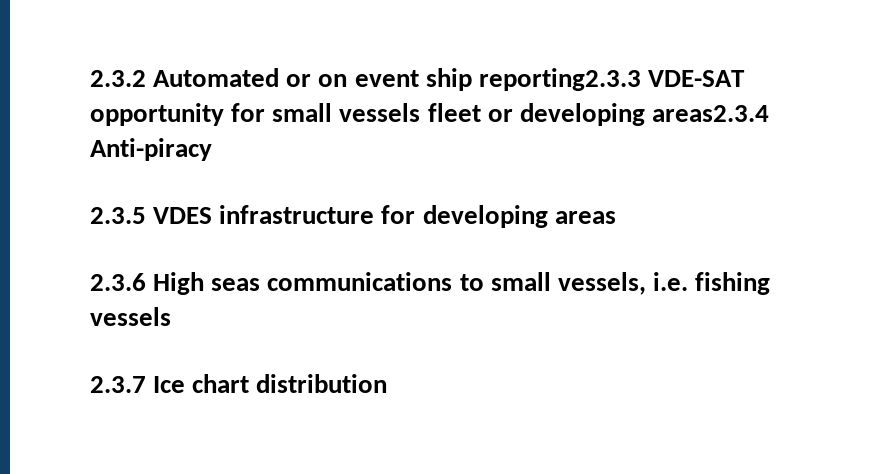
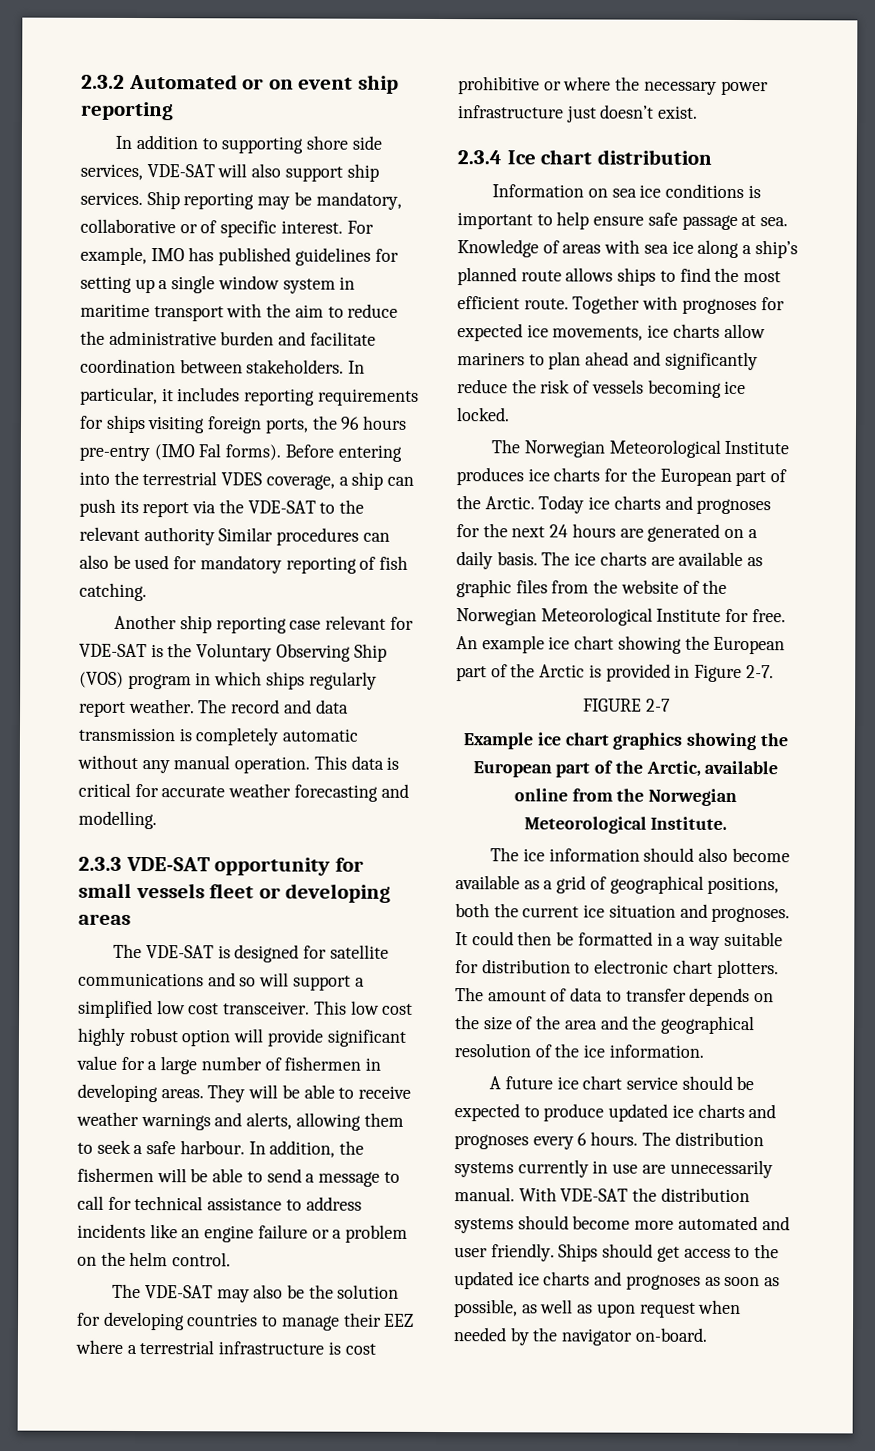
[478,68,641,91] reporting2.3.3 -> [81,101,174,121] [115,134,382,154] [80,163,379,182] [80,191,402,210] [80,218,374,238] [80,246,399,266] [80,275,356,294] [80,303,399,322] [80,330,376,346] [80,358,366,374] [80,386,419,406] [79,414,408,434] [79,443,402,462] [79,470,415,490] [79,498,365,518] [79,526,390,546] [79,554,409,574] [79,582,147,602] [114,614,414,634] [79,643,387,662] [79,671,377,690] [79,698,349,717] [78,727,359,746] [77,754,400,774] [78,782,409,802] [78,810,157,830] [78,856,122,871] reporting // In addition to supporting shore side services, VDE-SAT will also support ship services. Ship reporting may be mandatory, collaborative or of specific interest. For example, IMO has published guidelines for setting up a single window system in maritime transport with the aim to reduce the administrative burden and facilitate coordination between stakeholders. In particular, it includes reporting requirements for ships visiting foreign ports, the 96 hours pre-entry (IMO Fal forms). Before entering into the terrestrial VDES coverage, a ship can push its report via the VDE-SAT to the relevant authority Similar procedures can also be used for mandatory reporting of fish catching. // Another ship reporting case relevant for VDE-SAT is the Voluntary Observing Ship (VOS) program in which ships regularly report weather. The record and data transmission is completely automatic without any manual operation. This data is critical for accurate weather forecasting and modelling. // 2.3.3
[652,105,770,122] [90,138,212,161] [90,205,616,228] [90,272,771,295] [90,307,171,326] [90,374,388,393] areas2.3.4 Anti-piracy // 2.3.5 VDES infrastructure for developing areas // 2.3.6 High seas communications to small vessels, i.e. fishing vessels // 2.3.7 Ice chart distribution -> [78,913,131,925] [113,943,389,963] [78,972,365,991] [78,999,414,1019] [77,1027,406,1047] [76,1055,382,1075] [77,1083,412,1103] [76,1111,404,1131] [77,1139,365,1158] [77,1167,400,1187] [77,1195,362,1211] [77,1223,409,1243] [77,1251,232,1267] [112,1283,400,1303] [77,1311,415,1331] [75,1339,376,1355] [458,76,769,96] [458,104,699,123] [457,149,712,165] [492,183,761,199] [457,211,789,230] [457,239,798,259] [457,267,782,286] [457,295,785,315] [457,323,766,342] [457,351,758,371] [457,379,747,398] [457,407,510,422] [491,439,790,458] [456,467,788,487] [456,495,772,515] [456,523,758,542] [456,551,764,570] [456,579,728,598] [456,607,786,626] [456,635,786,655] [456,663,774,683] [583,698,671,712] [463,732,788,751] [472,760,779,778] [513,788,738,806] [523,816,728,834] [490,847,790,863] [455,875,780,895] [455,903,791,923] [455,931,783,950] [455,959,779,979] [455,987,775,1007] [454,1015,756,1035] [454,1043,704,1058] [489,1075,755,1091] [454,1103,777,1122] [454,1131,764,1150] [454,1159,773,1179] [454,1187,750,1203] [454,1215,790,1234] [454,1243,780,1262] [454,1271,781,1290] [454,1299,742,1318] [453,1327,708,1346] areas // The VDE-SAT is designed for satellite communications and so will support a simplified low cost transceiver. This low cost highly robust option will provide significant value for a large number of fishermen in developing areas. They will be able to receive weather warnings and alerts, allowing them to seek a safe harbour. In addition, the fishermen will be able to send a message to call for technical assistance to address incidents like an engine failure or a problem on the helm control. // The VDE-SAT may also be the solution for developing countries to manage their EEZ where a terrestrial infrastructure is cost prohibitive or where the necessary power infrastructure just doesn’t exist. // 2.3.4 Ice chart distribution // Information on sea ice conditions is important to help ensure safe passage at sea. Knowledge of areas with sea ice along a ship’s planned route allows ships to find the most efficient route. Together with prognoses for expected ice movements, ice charts allow mariners to plan ahead and significantly reduce the risk of vessels becoming ice locked. // The Norwegian Meteorological Institute produces ice charts for the European part of the Arctic. Today ice charts and prognoses for the next 24 hours are generated on a daily basis. The ice charts are available as graphic files from the website of the Norwegian Meteorological Institute for free. An example ice chart showing the European part of the Arctic is provided in Figure 2-7. // FIGURE 2-7 // Example ice chart graphics showing the European part of the Arctic, available online from the Norwegian Meteorological Institute. // The ice information should also become available as a grid of geographical positions, both the current ice situation and prognoses. It could then be formatted in a way suitable for distribution to electronic chart plotters. The amount of data to transfer depends on the size of the area and the geographical resolution of the ice information. // A future ice chart service should be expected to produce updated ice charts and prognoses every 6 hours. The distribution systems currently in use are unnecessarily manual. With VDE-SAT the distribution systems should become more automated and user friendly. Ships should get access to the updated ice charts and prognoses as soon as possible, as well as upon request when needed by the navigator on-board.

